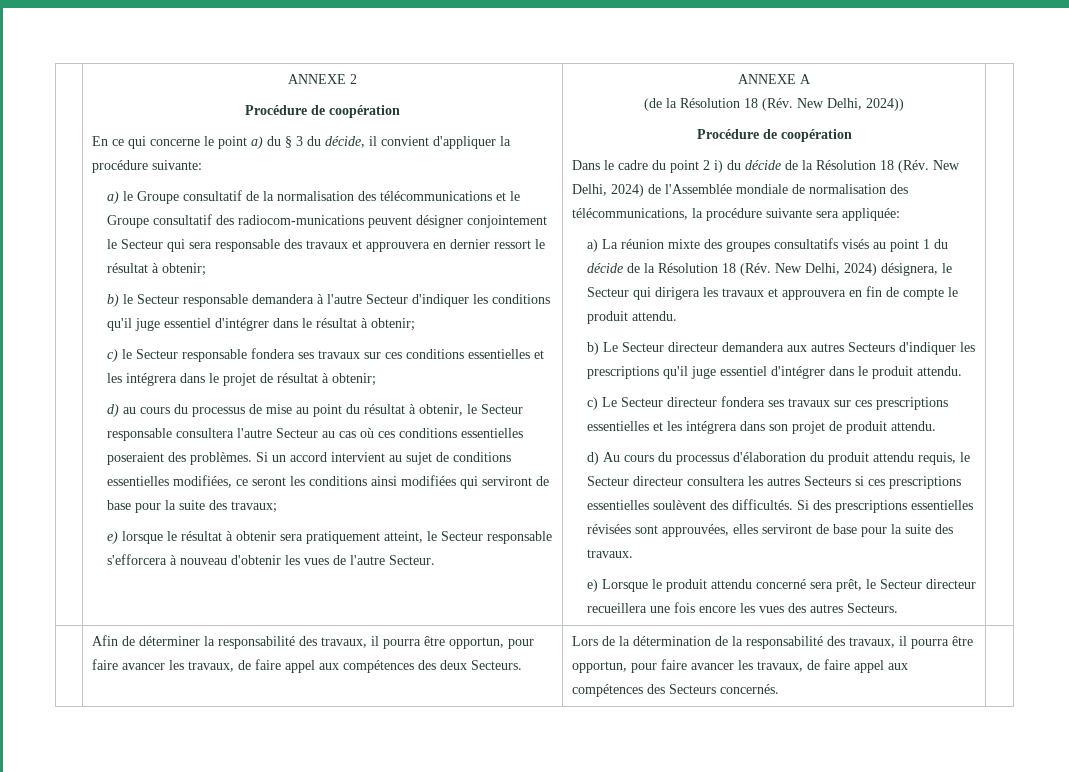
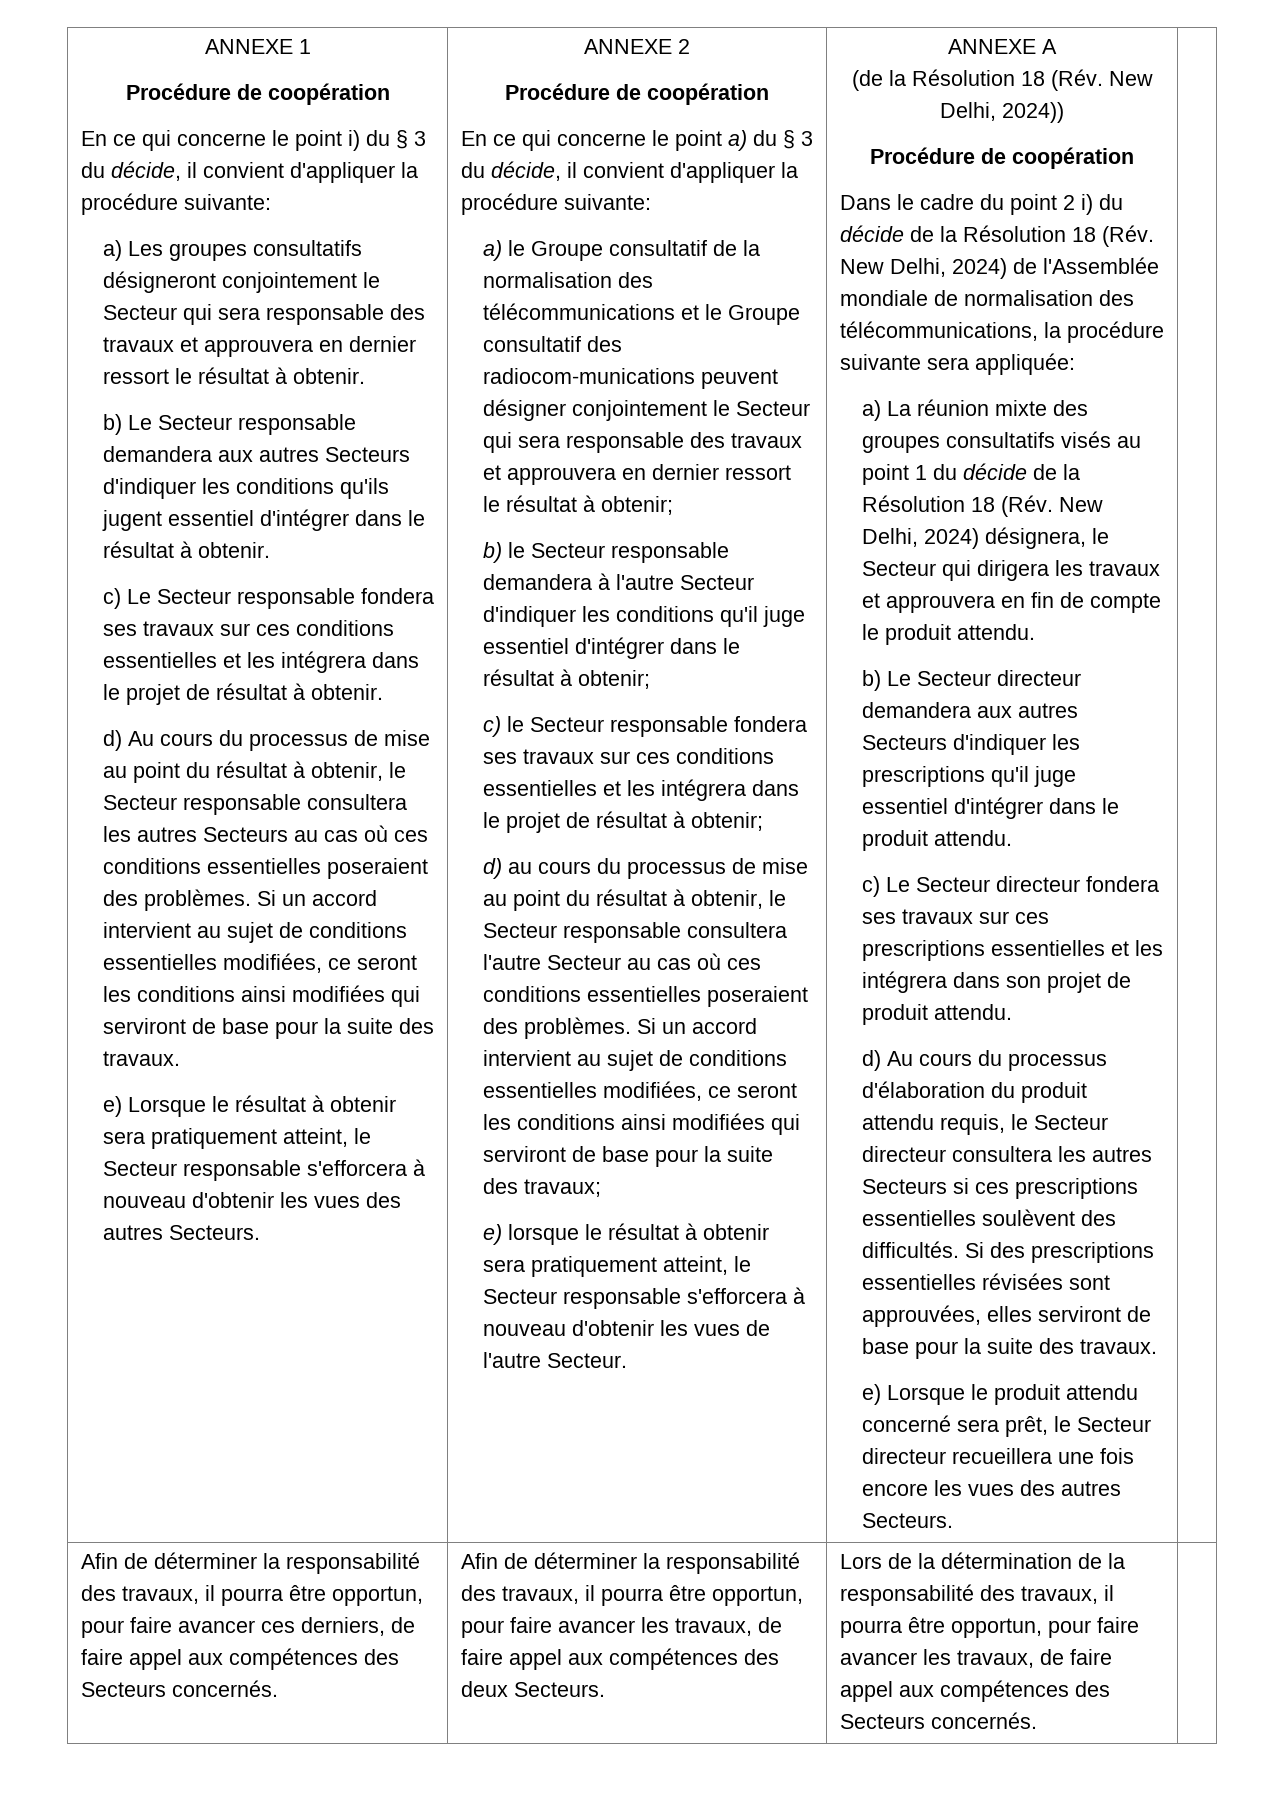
(288, 79) none -> [204,39,311,54] [125,83,390,105] [80,130,426,151] [80,161,418,183] [80,193,271,215] [102,240,362,261] [102,271,380,293] [102,304,425,325] [102,336,416,357] [102,367,365,384] [102,414,356,435] [102,446,410,462] [102,478,389,499] [101,509,425,531] [102,541,270,558] [102,588,434,609] [102,620,394,636] [102,651,419,673] [102,683,383,705] [102,730,430,751] [102,761,406,783] [102,794,407,815] [102,825,428,842] [102,858,428,879] [102,889,377,911] [102,922,407,943] [102,953,417,973] [102,985,420,1007] [102,1018,434,1039] [102,1051,180,1066] [102,1095,396,1117] [102,1128,371,1149] [102,1159,425,1181] [102,1192,401,1208] [102,1225,260,1240] ANNEXE 1 // Procédure de coopération // En ce qui concerne le point i) du § 3 du décide, il convient d'appliquer la procédure suivante: // a) Les groupes consultatifs désigneront conjointement le Secteur qui sera responsable des travaux et approuvera en dernier ressort le résultat à obtenir. // b) Le Secteur responsable demandera aux autres Secteurs d'indiquer les conditions qu'ils jugent essentiel d'intégrer dans le résultat à obtenir. // c) Le Secteur responsable fondera ses travaux sur ces conditions essentielles et les intégrera dans le projet de résultat à obtenir. // d) Au cours du processus de mise au point du résultat à obtenir, le Secteur responsable consultera les autres Secteurs au cas où ces conditions essentielles poseraient des problèmes. Si un accord intervient au sujet de conditions essentielles modifiées, ce seront les conditions ainsi modifiées qui serviront de base pour la suite des travaux. // e) Lorsque le résultat à obtenir sera pratiquement atteint, le Secteur responsable s'efforcera à nouveau d'obtenir les vues des autres Secteurs.
(898, 608) none -> [80,1552,420,1574] [80,1585,423,1606] [80,1617,415,1638] [80,1648,399,1670] [80,1680,278,1697] Afin de déterminer la responsabilité des travaux, il pourra être opportun, pour faire avancer ces derniers, de faire appel aux compétences des Secteurs concernés.

